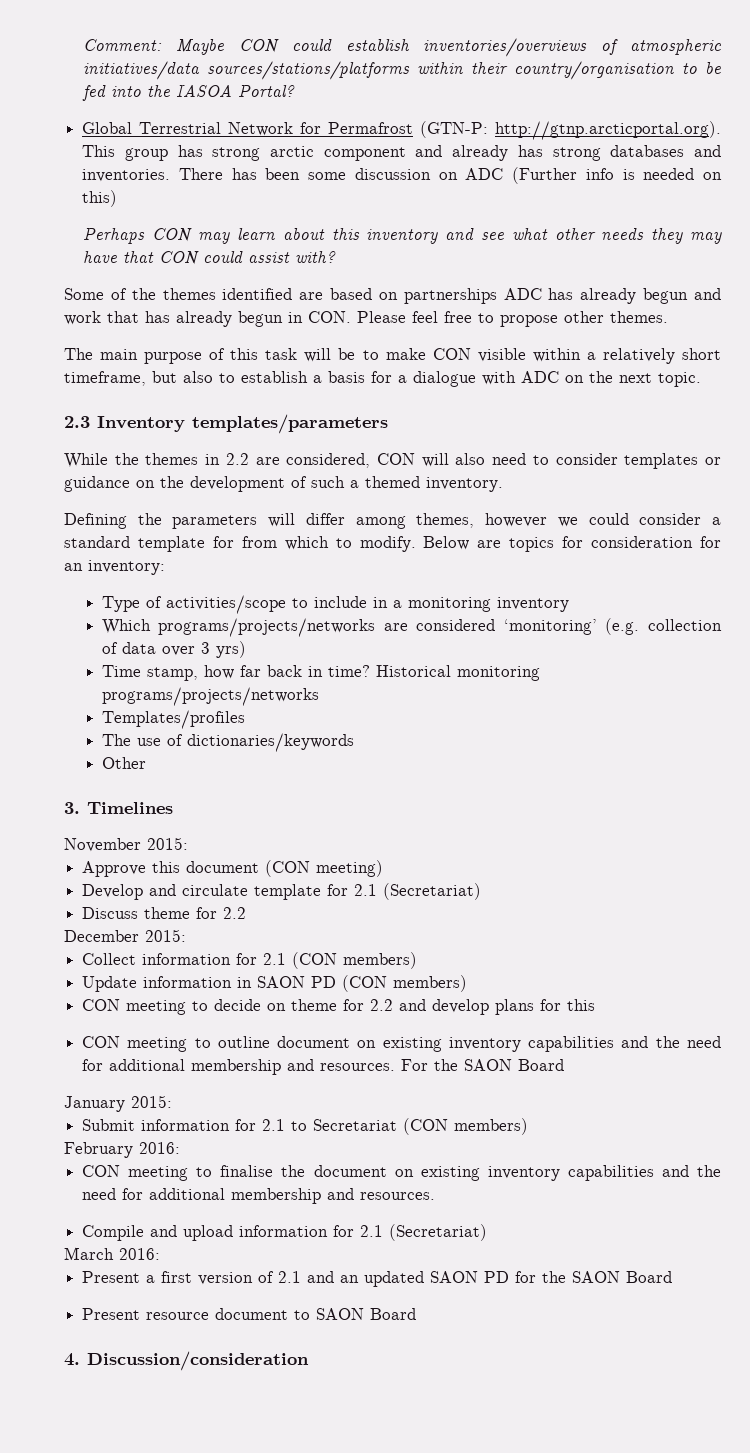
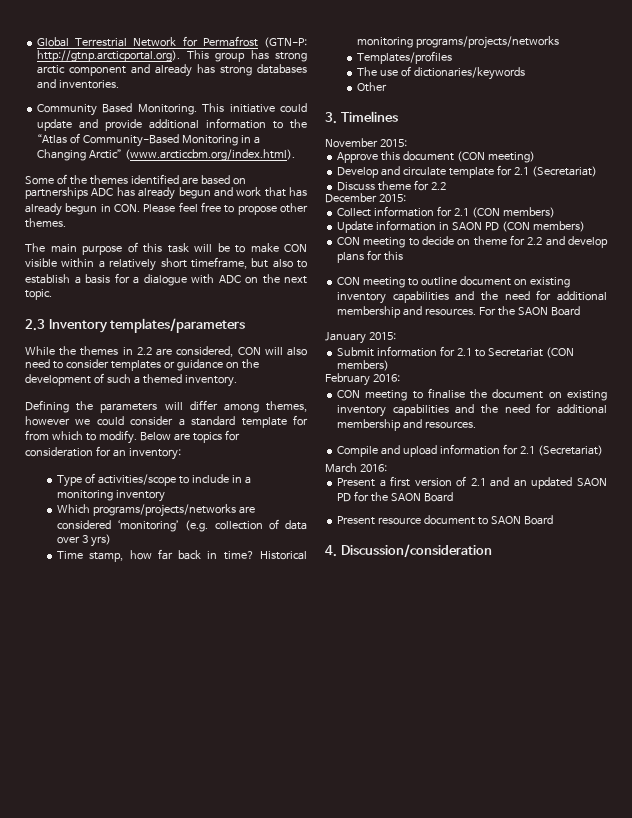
[83,38,721,57] [83,61,721,80] [82,85,296,101] Comment: Maybe CON could establish inventories/overviews of atmospheric initiatives/data sources/stations/platforms within their country/organisation to be fed into the IASOA Portal? // -> (37, 42) none
[178,167,722,184] [82,190,118,207] [83,228,722,244] [83,251,337,265] There has been some discussion on ADC (Further info is needed on this) // Perhaps CON may learn about this inventory and see what other needs they may have that CON could assist with? -> [37,103,307,116] [37,118,307,131] [37,133,260,147] [37,149,296,161] // Community Based Monitoring. This initiative could update and provide additional information to the “Atlas of Community-Based Monitoring in a Changing Arctic” (www.arcticcbm.org/index.html).

